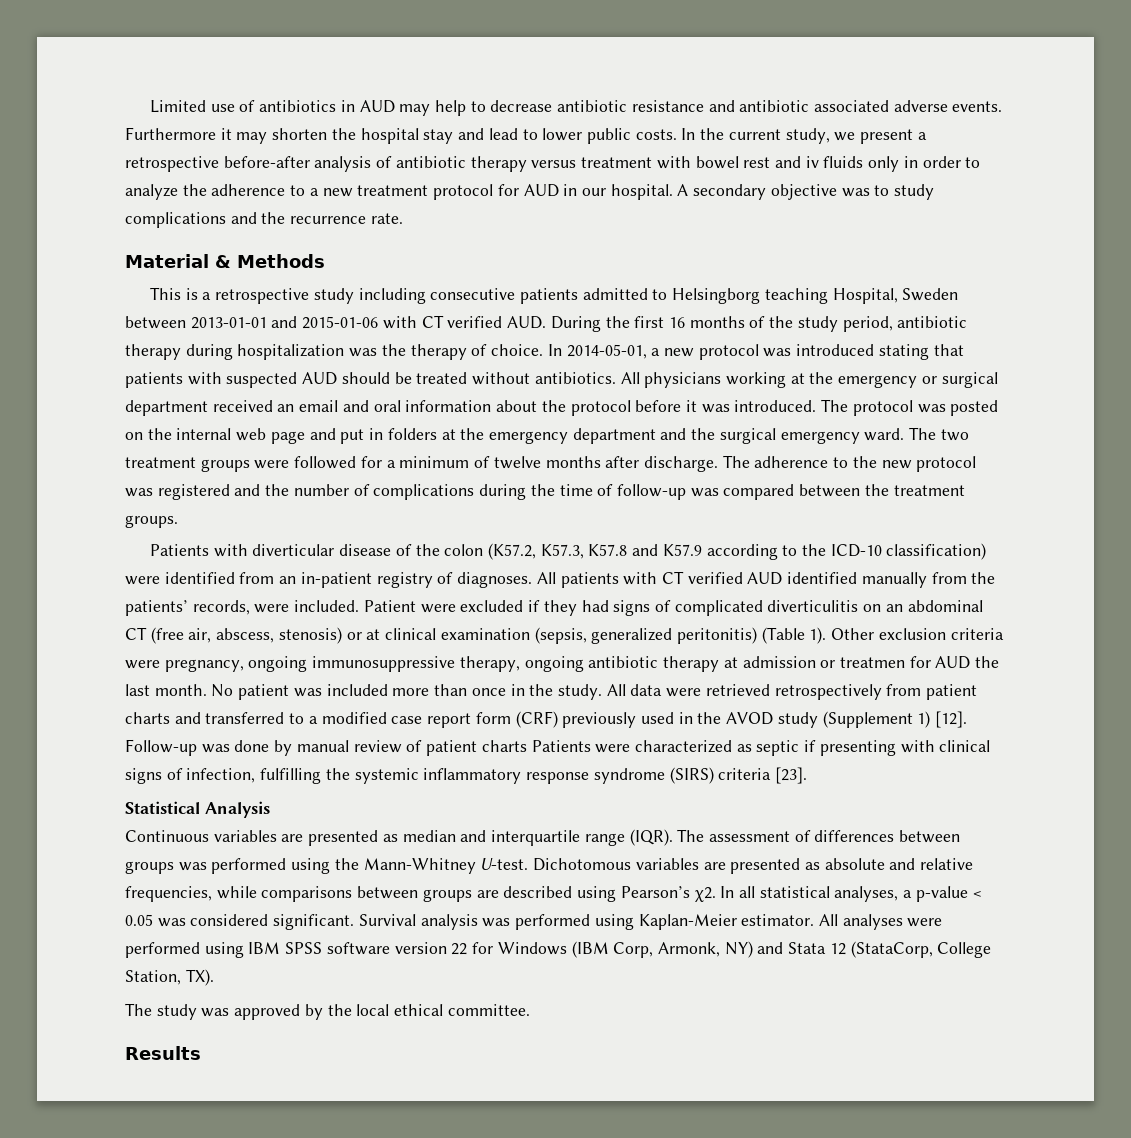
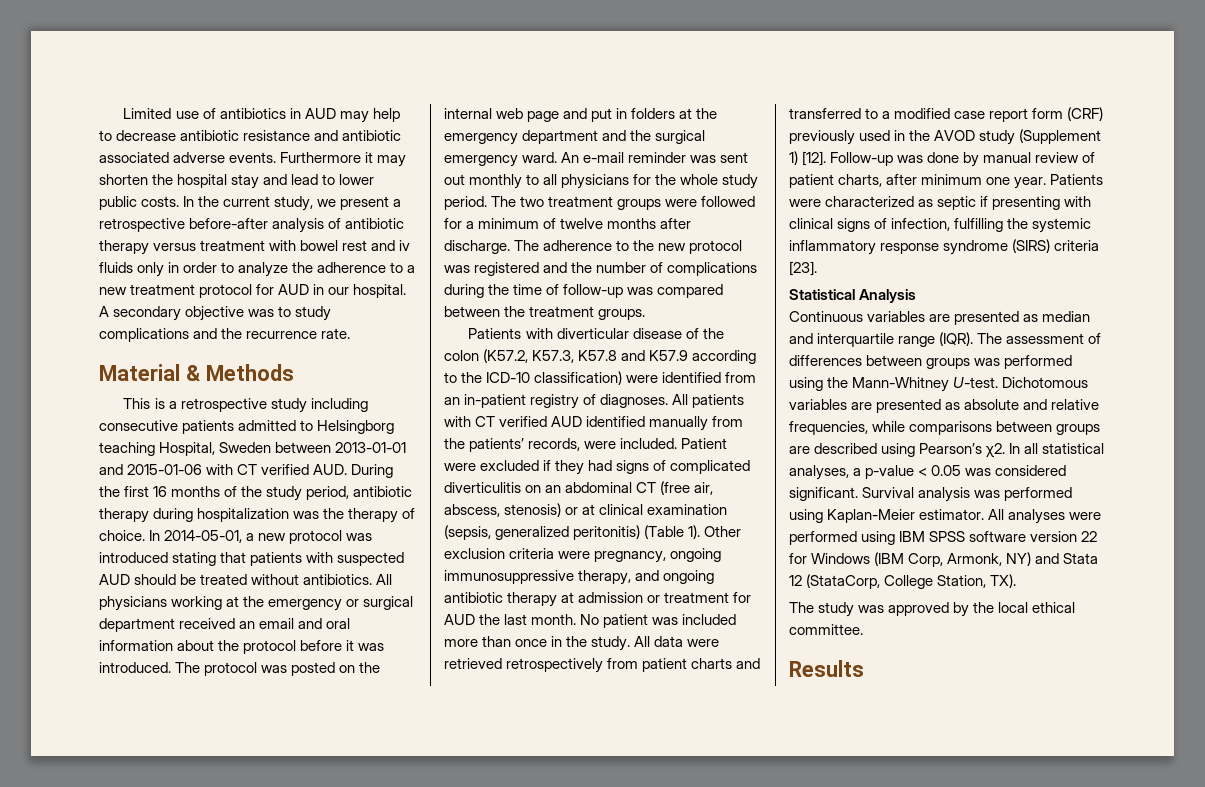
(905, 434) none -> [561,152,749,163] [444,174,759,189] [444,196,487,210] An e-mail reminder was sent out monthly to all physicians for the whole study period.
(520, 664) none -> [635,570,660,581] and
[839,657,905,668] treatmen -> [664,592,730,603] treatment
[481,740,527,752] charts -> [838,174,1047,189] charts, after minimum one year.

